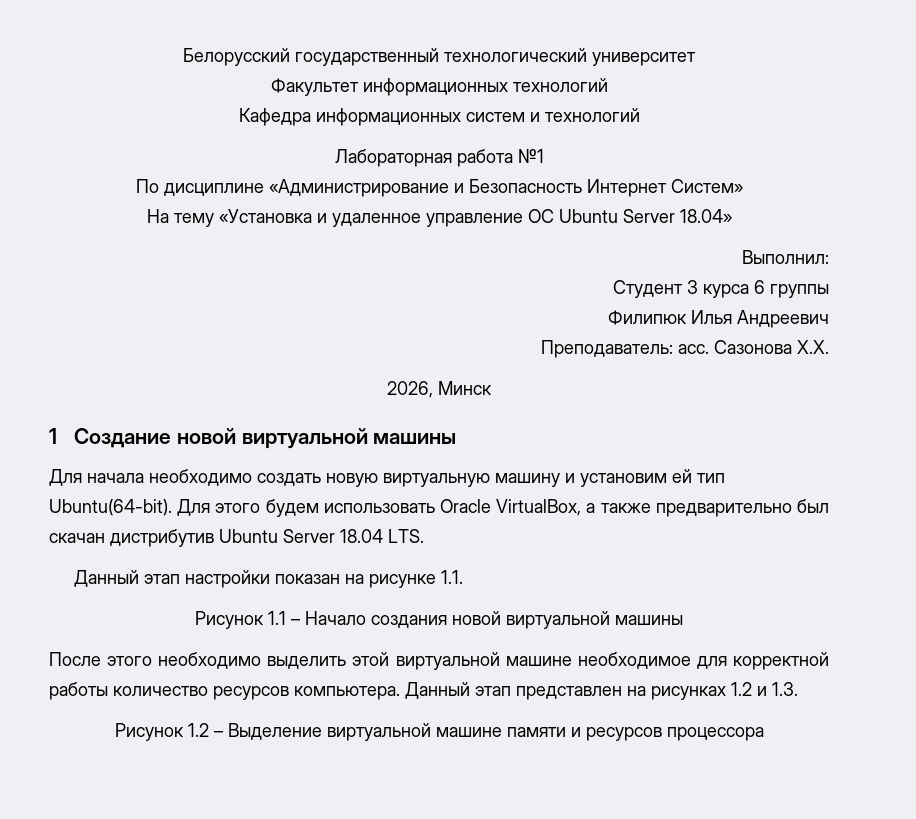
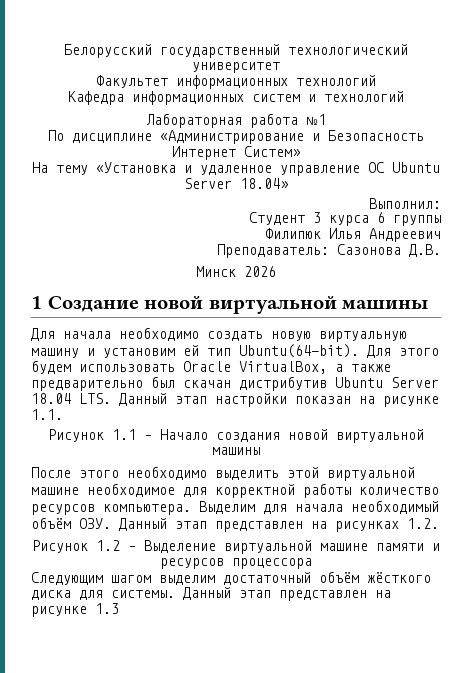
[678,340,829,354] [387,381,433,398] асс. Сазонова Х.Х. // 2026, -> [337,244,441,257] Сазонова Д.В. //
(492, 388) none -> [244,266,276,277] 2026
(424, 536) // -> (111, 398) none
(400, 693) none -> [199,500,439,514] [31,517,111,529] Выделим для начала необходимый объём ОЗУ.
[731,682,798,696] 1.2 и 1.3. -> [407,518,439,529] 1.2.
(764, 734) none -> [31,571,431,585] [31,587,391,601] [31,603,119,617] // Следующим шагом выделим достаточный объём жёсткого диска для системы. Данный этап представлен на рисунке 1.3

